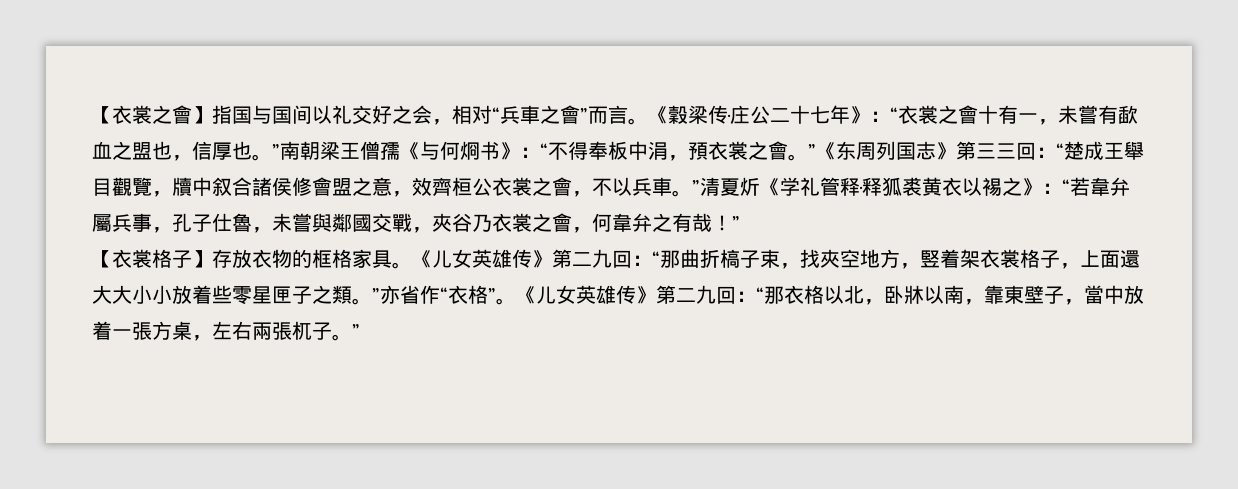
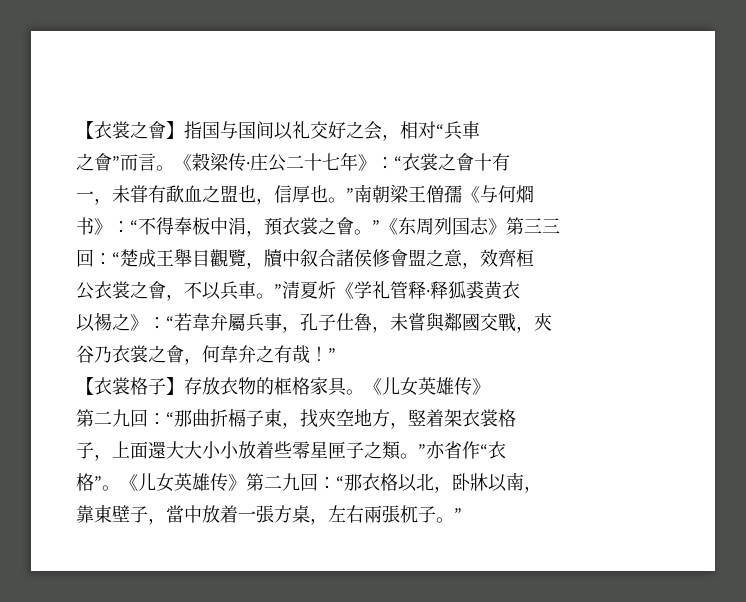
(540, 114) none -> (480, 130) //
[668,105,688,124] 穀 -> [192,153,210,171] 榖
[1018,105,1098,125] 一，未嘗 -> [76,185,148,205] // 一，未甞
(480, 150) none -> (534, 194) //
(1016, 151) none -> (560, 225) //
(472, 186) none -> (534, 258) //
(962, 186) none -> (520, 290) //
(452, 222) none -> (552, 322) //
(552, 259) none -> (490, 386) //
[720,249,780,268] 槁子束 -> [228,408,282,427] 槅子東
(1040, 258) none -> (516, 418) //
(468, 294) none -> (506, 450) //
(984, 302) none -> (542, 489) //

